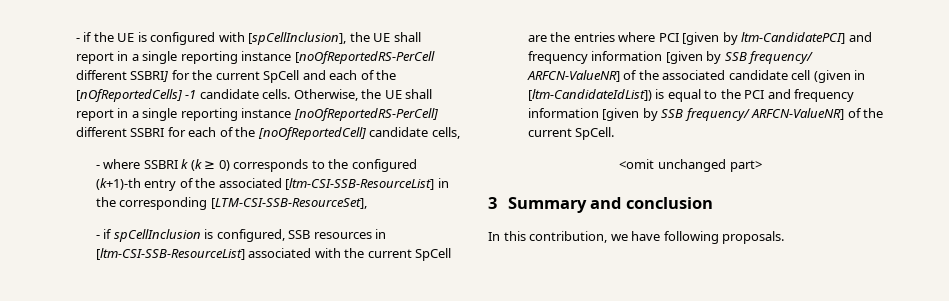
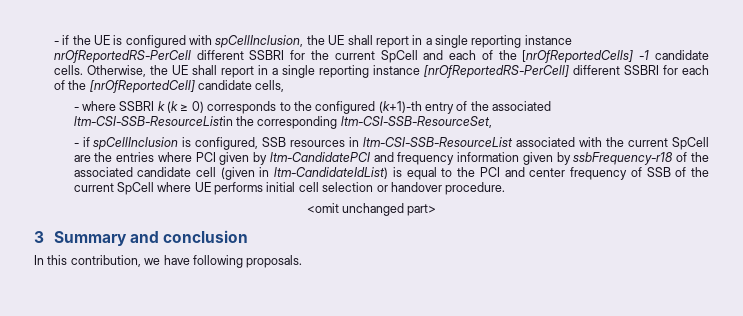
[248,32,421,45] [75,51,435,64] [75,70,169,82] [spCellInclusion], the UE shall report in a single reporting instance [noOfReportedRS-PerCell different SSBRI] -> [215,35,572,48] [53,50,285,63] spCellInclusion, the UE shall report in a single reporting instance nrOfReportedRS-PerCell different SSBRI
[75,89,182,102] [nOfReportedCells] -> [522,50,634,63] [nrOfReportedCells]
[293,108,438,121] [noOfReportedRS-PerCell] -> [423,65,569,78] [nrOfReportedRS-PerCell]
[257,127,366,140] [noOfReportedCell] -> [89,80,195,93] [nrOfReportedCell]
[285,178,449,190] [ltm-CSI-SSB-ResourceList] in -> [73,116,233,126] ltm-CSI-SSB-ResourceListin
[210,198,367,209] [LTM-CSI-SSB-ResourceSet], -> [340,116,492,128] ltm-CSI-SSB-ResourceSet,
[95,248,245,260] [ltm-CSI-SSB-ResourceList] -> [363,137,514,147] ltm-CSI-SSB-ResourceList
[682,32,872,45] [527,51,814,64] [526,70,620,82] [given by ltm-CandidatePCI] and frequency information [given by SSB frequency/ ARFCN-ValueNR] -> [219,152,674,165] given by ltm-CandidatePCI and frequency information given by ssbFrequency-r18
[527,89,652,101] [ltm-CandidateIdList]) -> [274,167,389,179] ltm-CandidateIdList)
[794,89,855,102] [527,108,884,121] [527,127,615,140] frequency information [given by SSB frequency/ ARFCN-ValueNR] of the current SpCell. -> [529,167,709,180] [73,182,506,195] center frequency of SSB of the current SpCell where UE performs initial cell selection or handover procedure.

